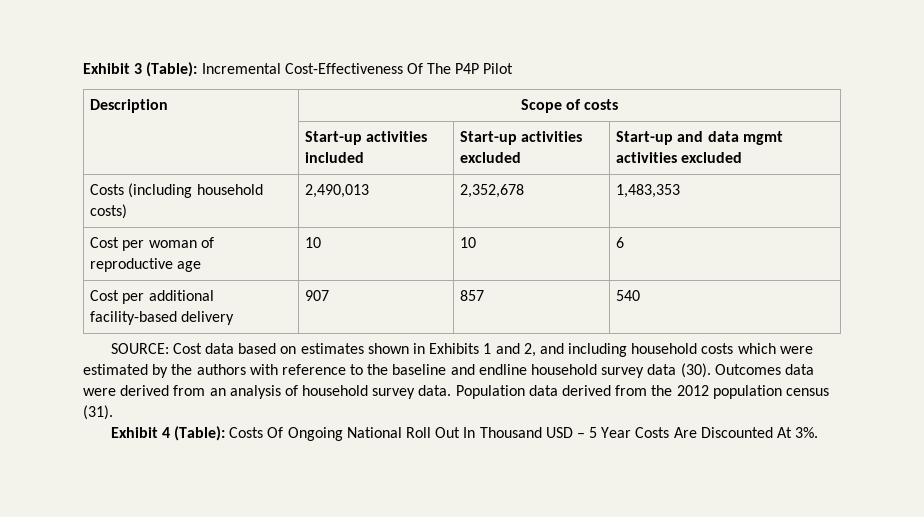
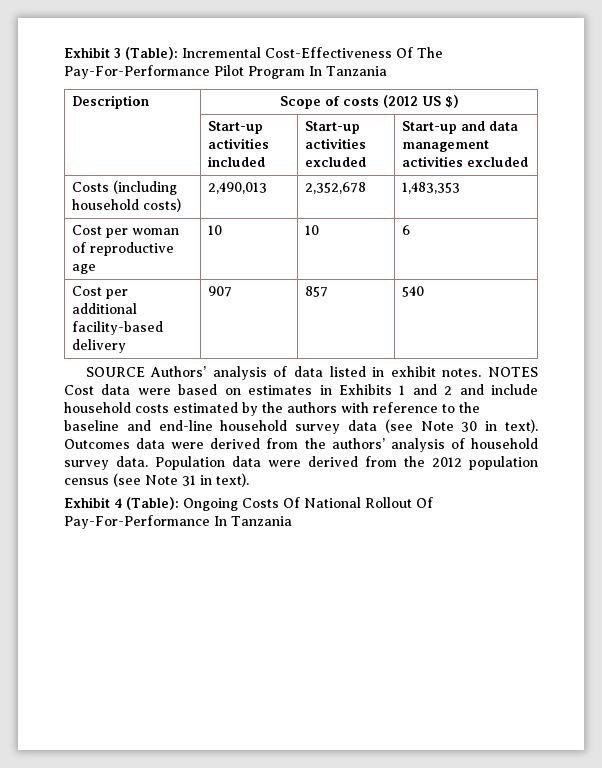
[455,63,480,74] P4P -> [64,65,210,79] Pay-For-Performance
(514, 68) none -> [248,66,387,79] Program In Tanzania
(619, 104) none -> [382,95,459,108] (2012 US $)
[742,131,783,145] mgmt -> [401,140,489,152] management
[110,343,169,354] SOURCE: -> [85,366,538,380] SOURCE Authors’ analysis of data listed in exhibit notes. NOTES
(235, 348) none -> [137,388,171,395] were
[367,343,409,354] shown -> (313, 390) none
[523,343,813,357] 2, and including household costs which were -> [444,384,539,395] [64,402,169,413] 2 and include household costs
[478,364,527,375] endline -> [158,420,213,431] end-line
[680,363,711,378] (30). -> [384,419,539,433] (see Note 30 in text).
[209,388,226,396] an -> [304,438,385,449] the authors’
(558, 390) none -> [268,460,301,467] were
[83,405,113,420] (31). -> [113,473,249,487] (see Note 31 in text).
(226, 433) none -> [182,498,238,511] Ongoing
[287,427,819,441] Ongoing National Roll Out In Thousand USD – 5 Year Costs Are Discounted At 3%. -> [303,497,433,508] [64,515,292,529] National Rollout Of Pay-For-Performance In Tanzania

